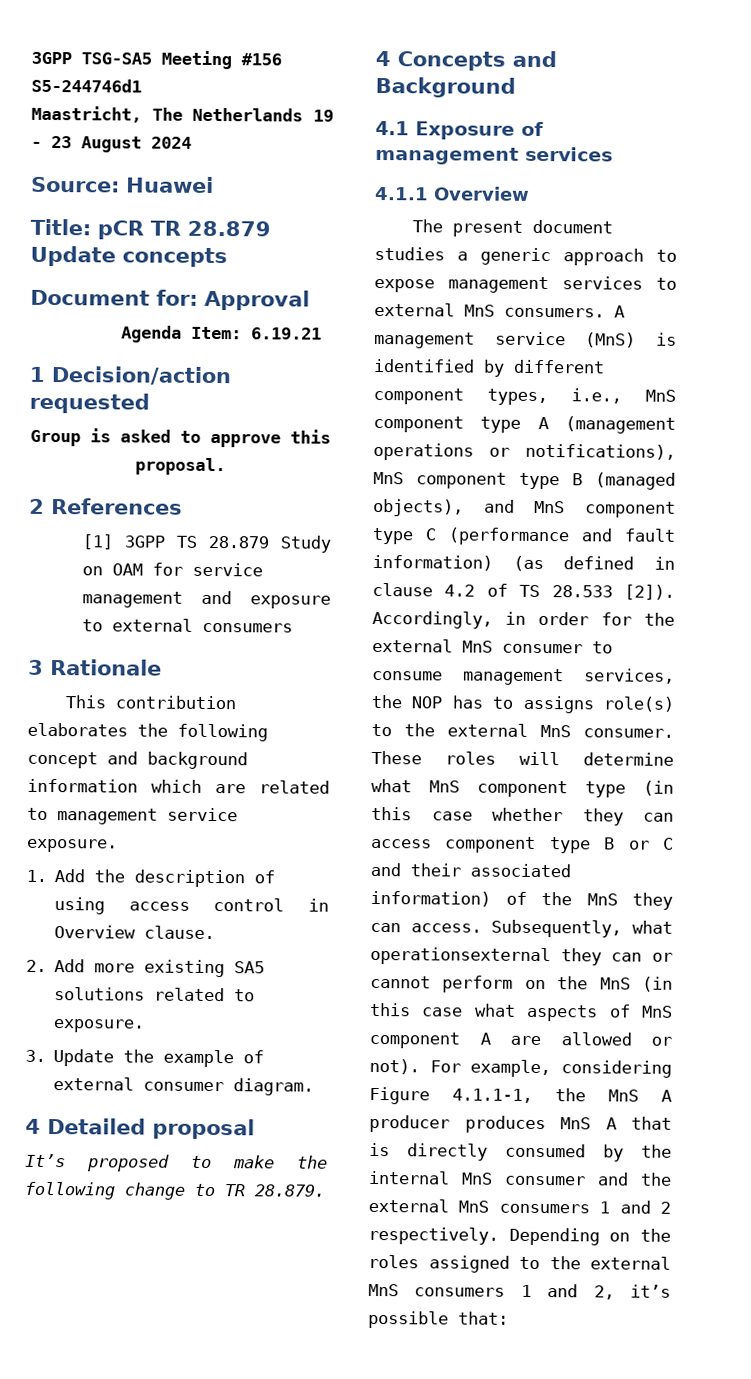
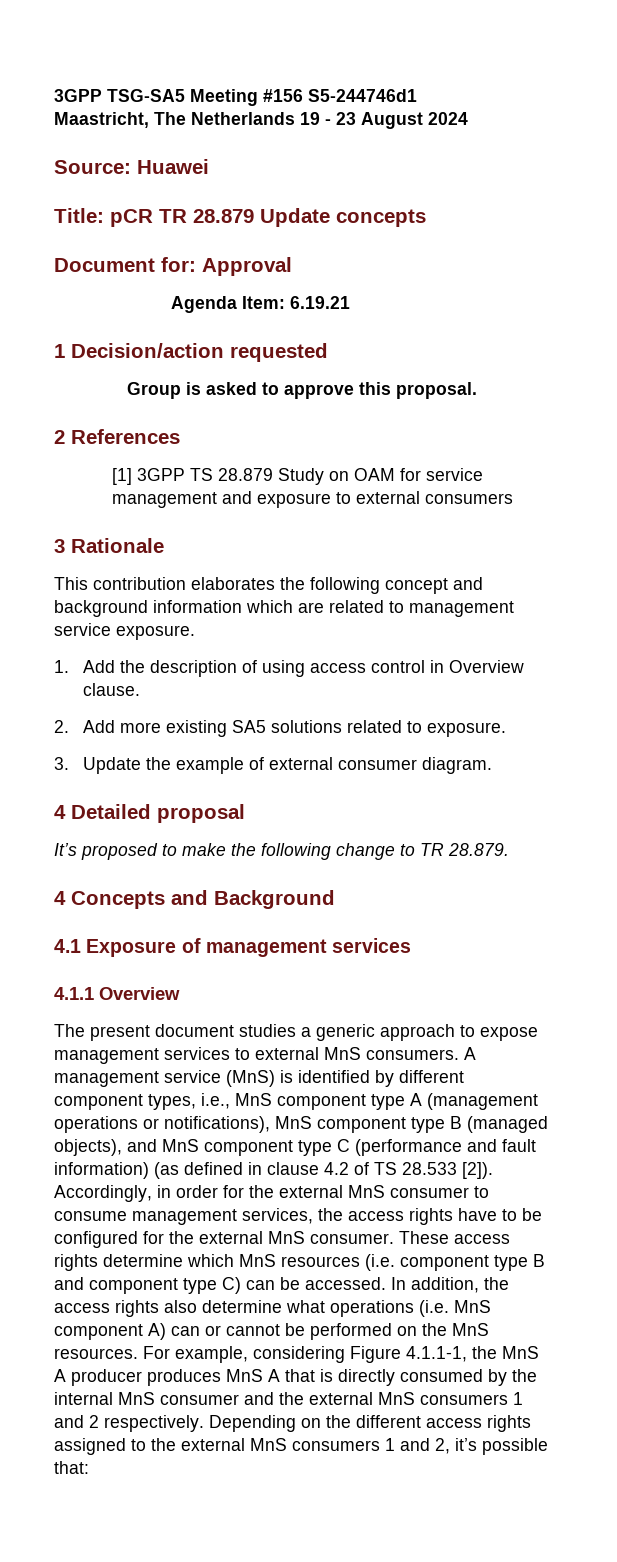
[411,695,674,714] [371,723,392,737] NOP has to assigns role(s) to -> [348,1208,542,1225] [54,1231,164,1248] access rights have to be configured for
[445,751,674,766] [371,778,674,798] [371,806,674,826] [371,836,674,854] [370,862,571,878] [370,890,673,910] [370,919,673,938] [370,946,602,966] roles will determine what MnS component type (in this case whether they can access component type B or C and their associated information) of the MnS they can access. Subsequently, what operationsexternal they -> [454,1234,510,1244] [54,1254,545,1271] [54,1277,509,1294] [54,1300,491,1317] [54,1323,166,1340] access rights determine which MnS resources (i.e. component type B and component type C) can be accessed. In addition, the access rights also determine what operations (i.e. MnS component A)
[442,975,514,993] perform -> [285,1323,392,1340] be performed
[642,976,673,992] [370,1002,673,1022] [369,1031,672,1049] [369,1058,420,1075] (in this case what aspects of MnS component A are allowed or not). -> [54,1348,138,1359] resources.
[368,1254,419,1269] roles -> [356,1415,531,1432] different access rights

